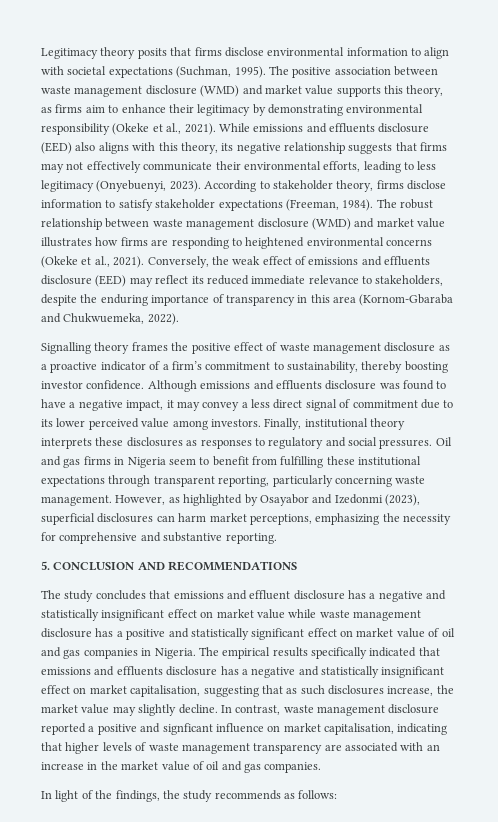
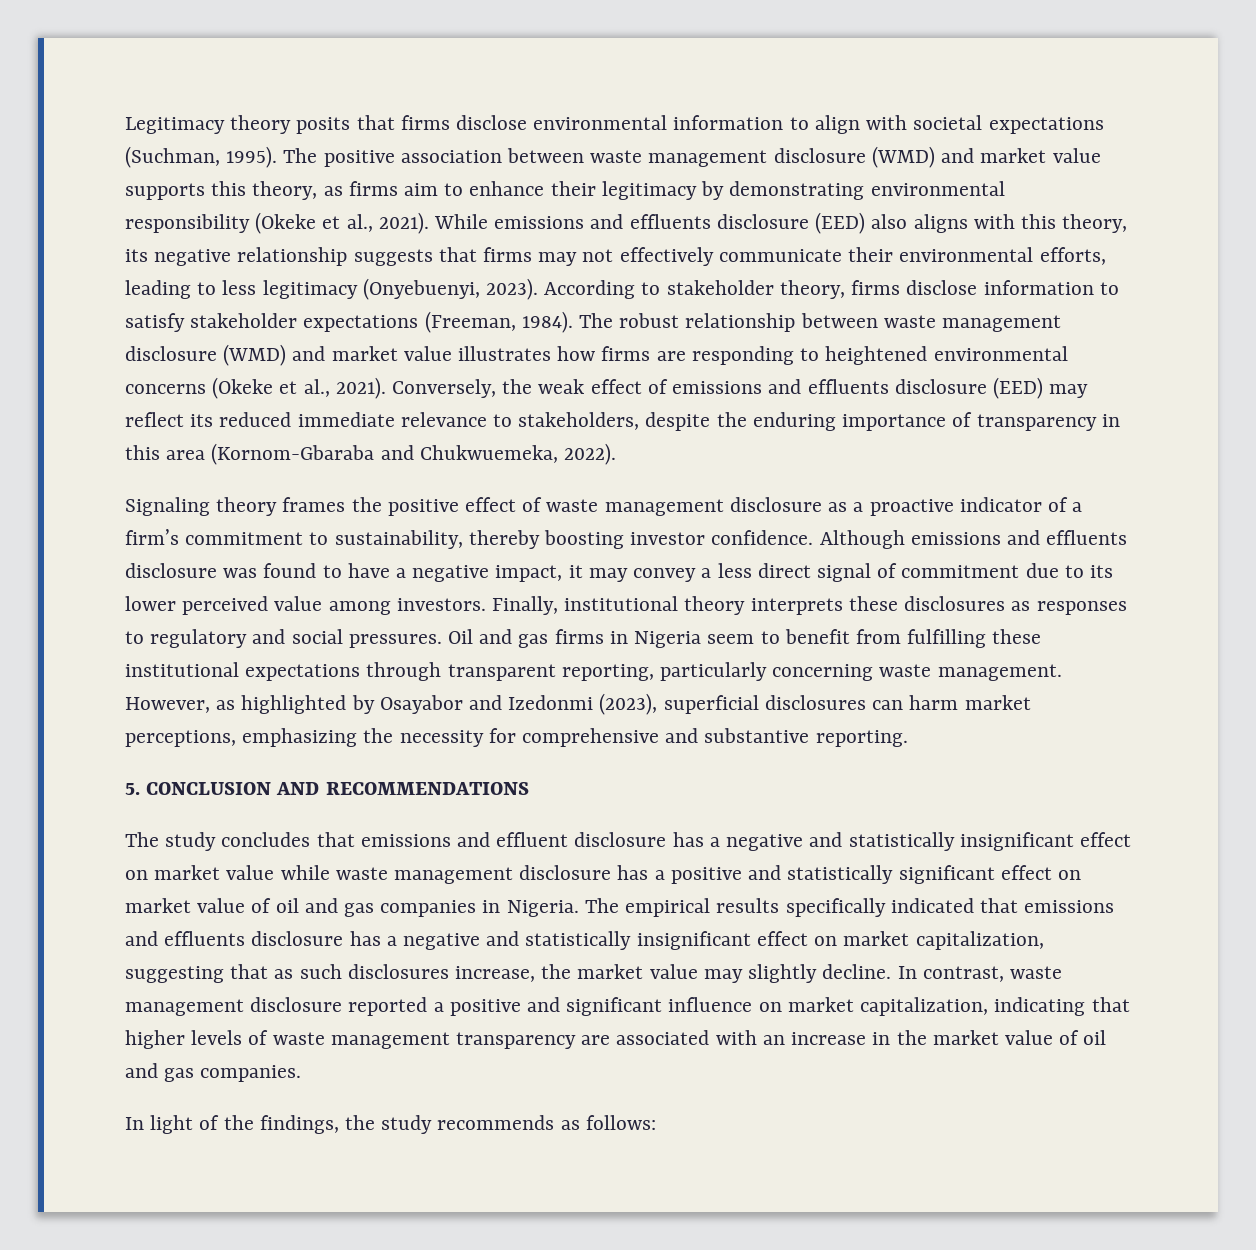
[41,342,91,354] Signalling -> [125,497,210,516] Signaling
[130,685,201,697] capitalisation, -> [915,931,1044,950] capitalization,
[162,723,213,735] signficant -> [566,997,663,1016] significant
[324,723,394,735] capitalisation, -> [860,997,989,1016] capitalization,

